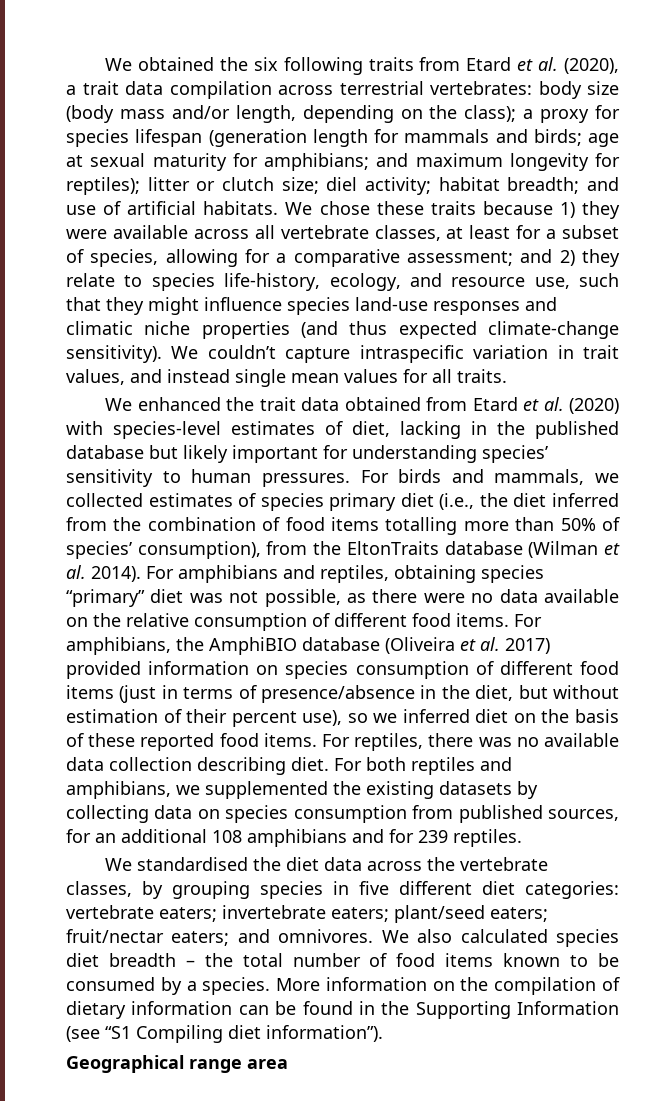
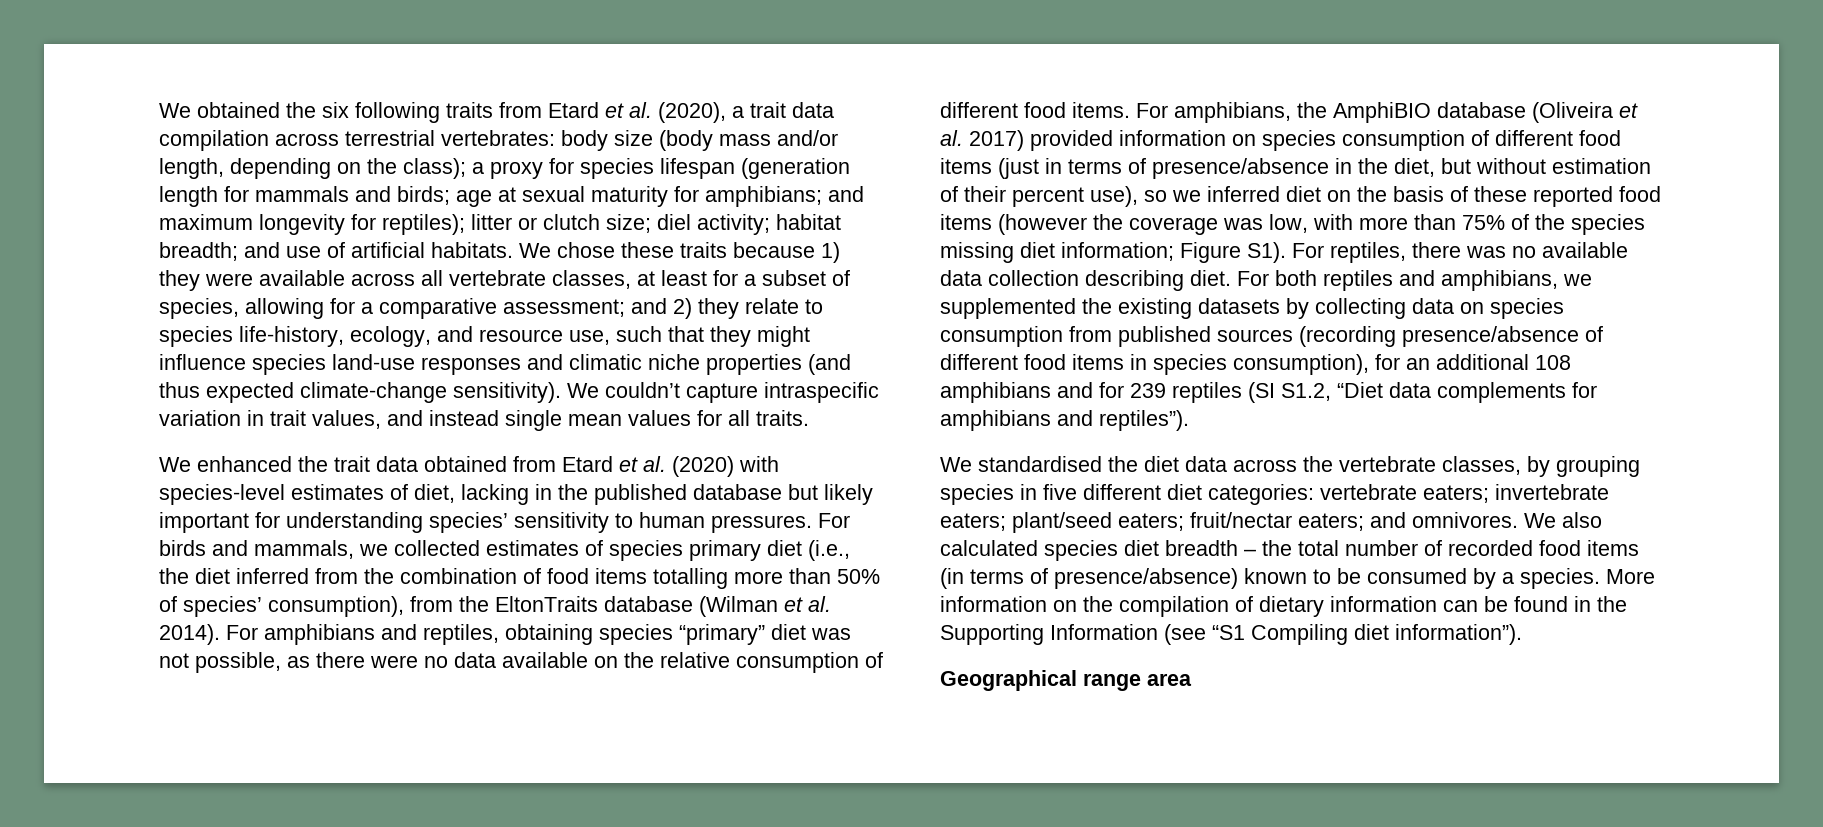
[263,733,317,747] items. -> [940,214,1645,235] [940,242,1286,263] items (however the coverage was low, with more than 75% of the species missing diet information; Figure S1).
[548,809,619,821] sources, -> [1217,326,1603,347] [940,354,1369,375] sources (recording presence/absence of different food items in species consumption),
[453,829,522,847] reptiles. -> [1172,382,1597,403] [940,410,1189,431] reptiles (SI S1.2, “Diet data complements for amphibians and reptiles”).
[396,953,494,967] food items -> [1448,540,1639,556] [940,568,1238,589] recorded food items (in terms of presence/absence)

